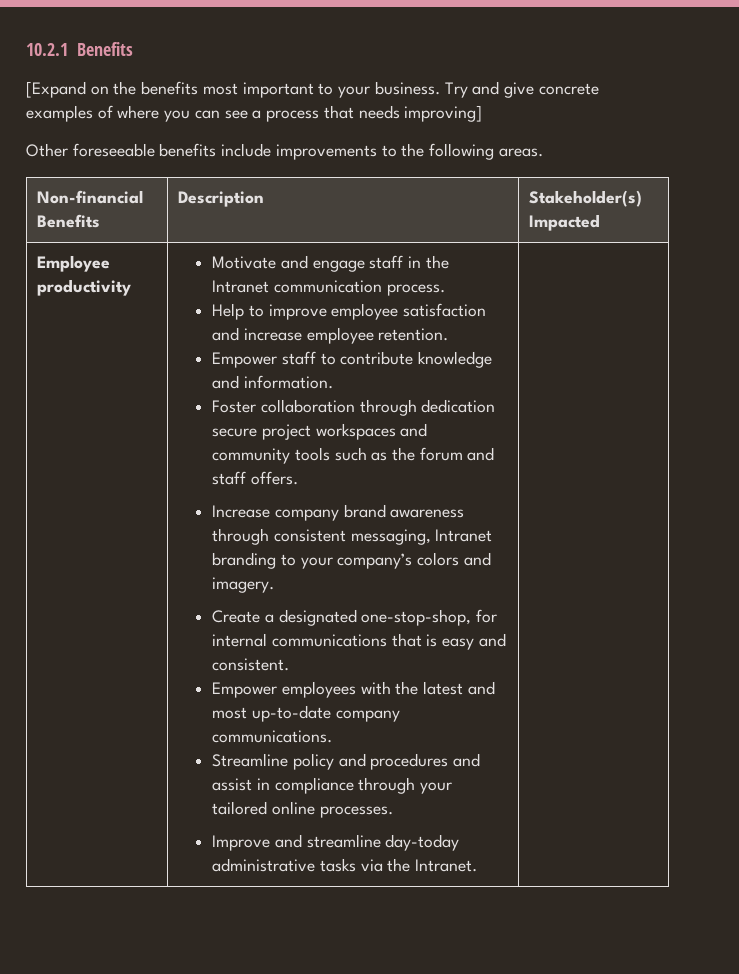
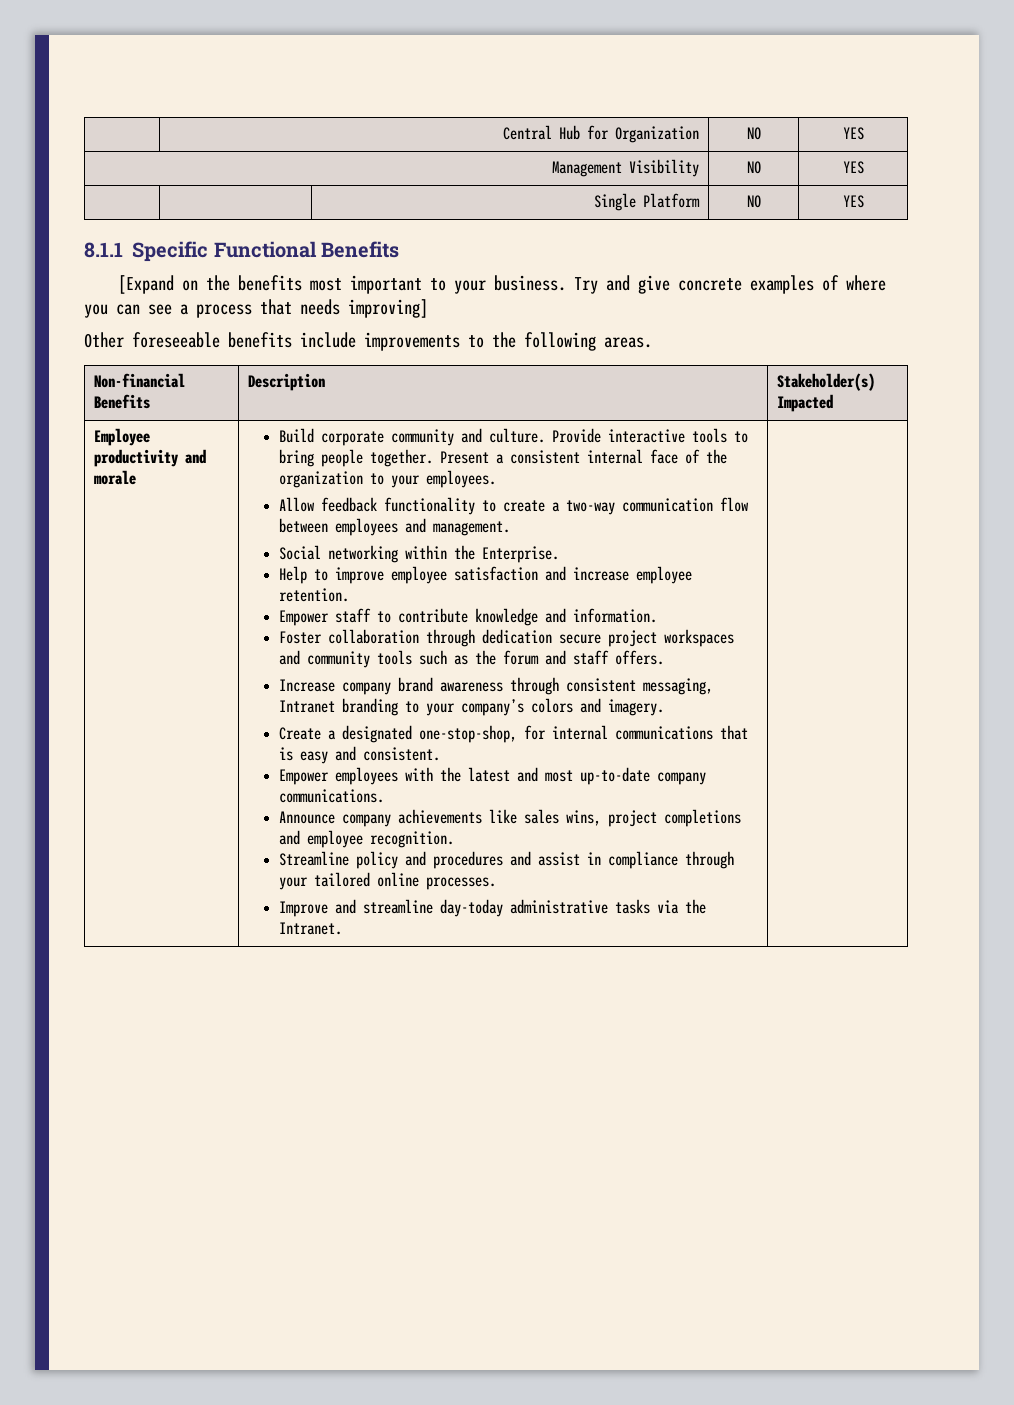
[26,43,68,56] 10.2.1 -> [502,125,699,143] [746,127,761,140] [842,127,864,140] [551,159,699,177] [746,161,761,174] [842,161,864,174] [593,193,700,211] [746,195,761,208] [842,195,864,208] [84,241,317,262] | Central Hub for Organization | NO | YES // Management Visibility | NO | YES // | | Single Platform | NO | YES // 8.1.1 Specific Functional
[212,255,449,272] [212,280,445,296] | Motivate and engage staff in the Intranet communication process. -> [185,449,207,464] [94,470,137,485] [278,428,748,446] [278,449,727,467] [278,470,496,488] [278,497,749,515] [278,518,510,536] [278,545,559,563] and morale | Build corporate community and culture. Provide interactive tools to bring people together. Present a consistent internal face of the organization to your employees. // Allow feedback functionality to create a two-way communication flow between employees and management. // Social networking within the Enterprise.
(333, 736) none -> [278,809,741,827] [278,830,454,848] // Announce company achievements like sales wins, project completions and employee recognition.

